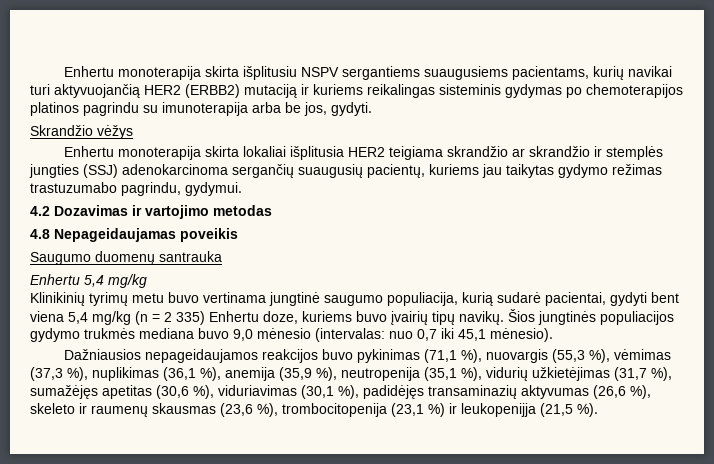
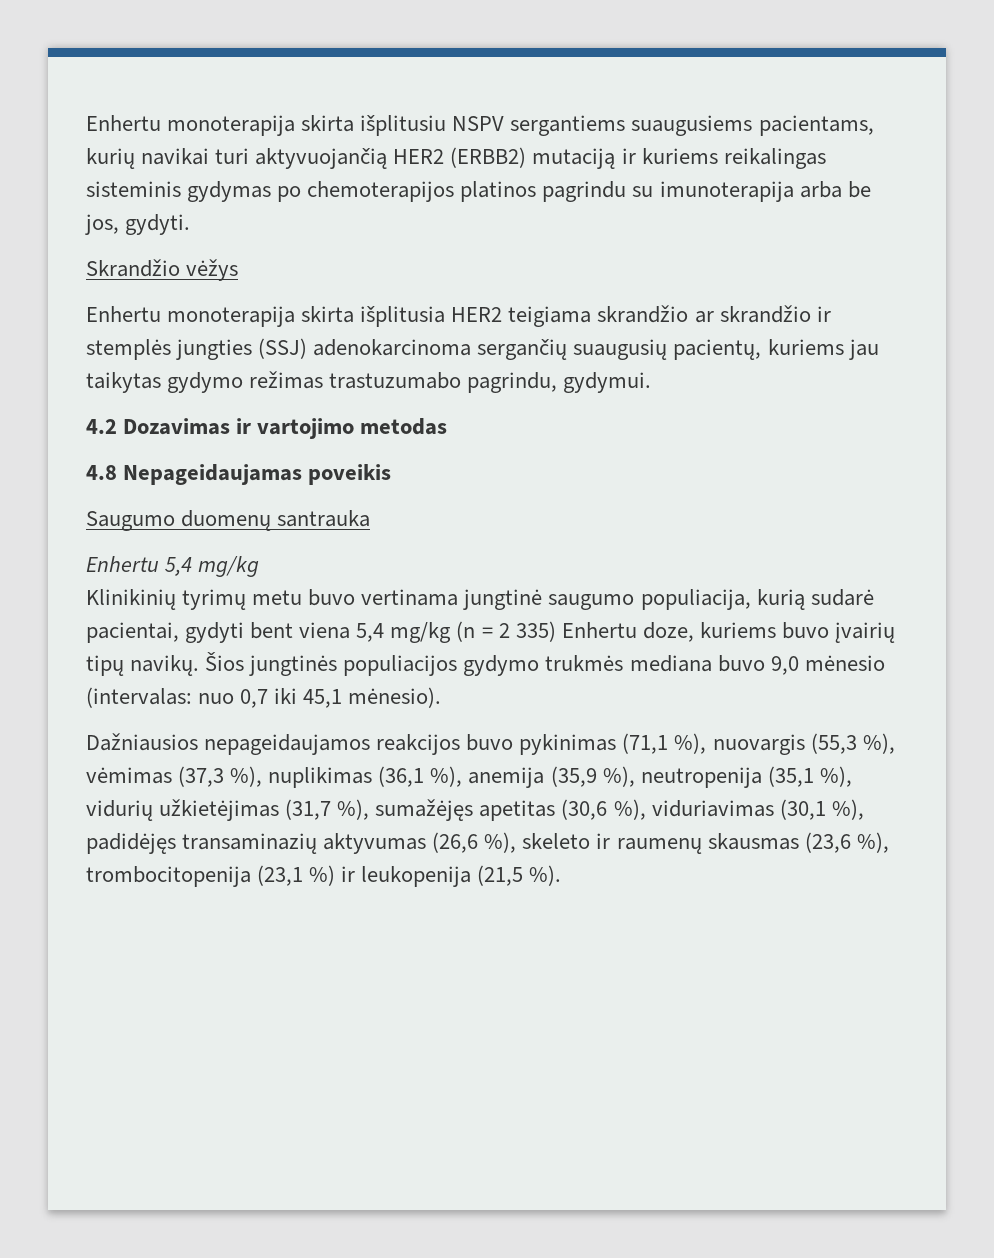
[243,146,287,157] lokaliai -> (355, 314) none
[461,403,536,417] leukopenijja -> [361,866,472,887] leukopenija

